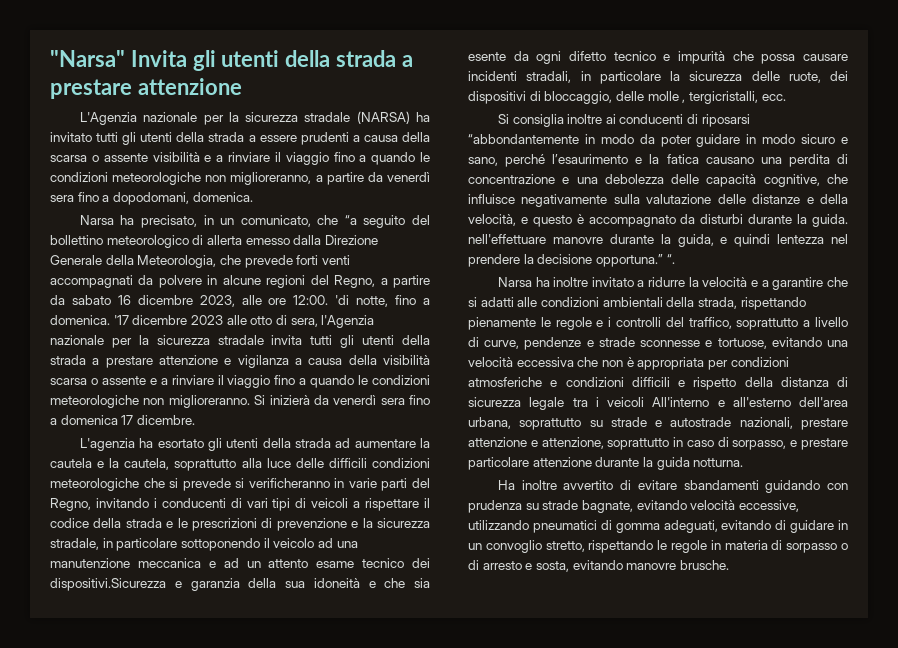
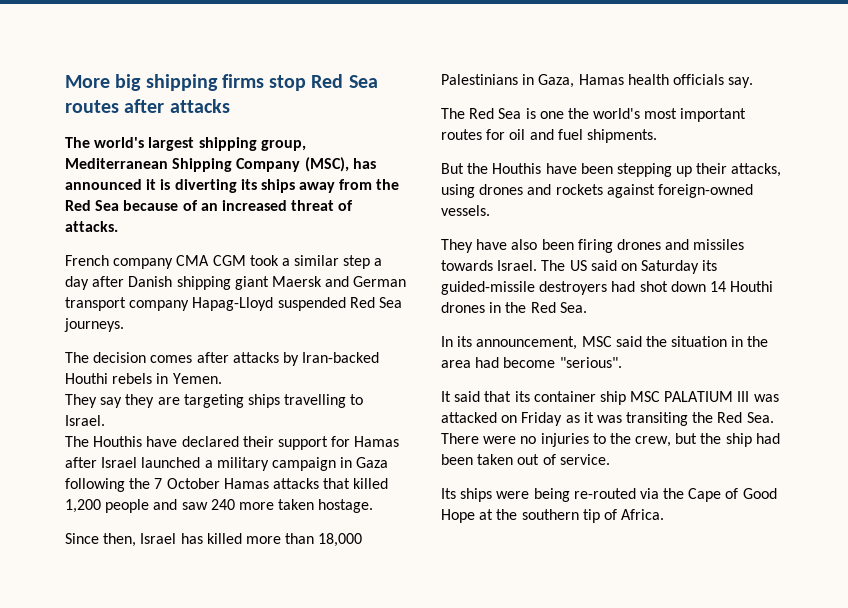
[50,50,413,71] [50,78,242,99] [79,111,431,125] [50,132,430,145] [50,152,430,165] [50,172,431,185] [50,192,253,205] [79,215,430,228] [50,235,378,248] [50,255,350,268] [50,275,431,288] [50,295,430,307] [50,315,375,328] [50,335,431,348] [50,355,430,368] [50,375,431,388] [50,395,430,408] [50,415,195,425] [79,438,431,451] [50,458,430,471] [50,478,430,491] [50,498,431,511] [50,518,430,531] [50,538,358,551] [50,558,430,568] [50,578,430,591] [468,51,848,64] [468,71,848,84] [468,91,786,104] [497,114,750,127] [468,134,849,147] [468,154,848,167] [468,174,848,187] [468,194,849,207] [468,214,848,227] [468,234,848,247] [468,254,675,267] [497,277,848,290] [468,297,806,310] [468,317,848,330] [468,337,848,350] [468,357,789,370] [468,377,848,390] [468,397,848,410] [468,417,848,430] [468,437,848,450] [468,457,744,470] [497,480,848,493] [468,500,799,513] [468,520,848,533] [468,540,848,553] [468,560,729,572] "Narsa" Invita gli utenti della strada a prestare attenzione // L'Agenzia nazionale per la sicurezza stradale (NARSA) ha invitato tutti gli utenti della strada a essere prudenti a causa della scarsa o assente visibilità e a rinviare il viaggio fino a quando le condizioni meteorologiche non miglioreranno, a partire da venerdì sera fino a dopodomani, domenica. // Narsa ha precisato, in un comunicato, che “a seguito del bollettino meteorologico di allerta emesso dalla Direzione Generale della Meteorologia, che prevede forti venti accompagnati da polvere in alcune regioni del Regno, a partire da sabato 16 dicembre 2023, alle ore 12:00. 'di notte, fino a domenica. '17 dicembre 2023 alle otto di sera, l'Agenzia nazionale per la sicurezza stradale invita tutti gli utenti della strada a prestare attenzione e vigilanza a causa della visibilità scarsa o assente e a rinviare il viaggio fino a quando le condizioni meteorologiche non miglioreranno. Si inizierà da venerdì sera fino a domenica 17 dicembre. // L'agenzia ha esortato gli utenti della strada ad aumentare la cautela e la cautela, soprattutto alla luce delle difficili condizioni meteorologiche che si prevede si verificheranno in varie parti del Regno, invitando i conducenti di vari tipi di veicoli a rispettare il codice della strada e le prescrizioni di prevenzione e la sicurezza stradale, in particolare sottoponendo il veicolo ad una manutenzione meccanica e ad un attento esame tecnico dei dispositivi.Sicurezza e garanzia della sua idoneità e che sia esente da ogni difetto tecnico e impurità che possa causare incidenti stradali, in particolare la sicurezza delle ruote, dei dispositivi di bloccaggio, delle molle , tergicristalli, ecc. // Si consiglia inoltre ai conducenti di riposarsi “abbondantemente in modo da poter guidare in modo sicuro e sano, perché l’esaurimento e la fatica causano una perdita di concentrazione e una debolezza delle capacità cognitive, che influisce negativamente sulla valutazione delle distanze e della velocità, e questo è accompagnato da disturbi durante la guida. nell'effettuare manovre durante la guida, e quindi lentezza nel prendere la decisione opportuna.” “. // Narsa ha inoltre invitato a ridurre la velocità e a garantire che si adatti alle condizioni ambientali della strada, rispettando pienamente le regole e i controlli del traffico, soprattutto a livello di curve, pendenze e strade sconnesse e tortuose, evitando una velocità eccessiva che non è appropriata per condizioni atmosferiche e condizioni difficili e rispetto della distanza di sicurezza legale tra i veicoli All'interno e all'esterno dell'area urbana, soprattutto su strade e autostrade nazionali, prestare attenzione e attenzione, soprattutto in caso di sorpasso, e prestare particolare attenzione durante la guida notturna. // Ha inoltre avvertito di evitare sbandamenti guidando con prudenza su strade bagnate, evitando velocità eccessive, utilizzando pneumatici di gomma adeguati, evitando di guidare in un convoglio stretto, rispettando le regole in materia di sorpasso o di arresto e sosta, evitando manovre brusche. -> [65,74,378,91] [65,99,230,113] [65,137,306,151] [65,157,376,172] [65,179,400,193] [65,200,354,211] [65,221,118,232] [65,255,383,269] [65,276,407,290] [65,297,402,311] [64,318,124,332] [65,352,380,366] [65,373,222,384] [65,394,364,408] [65,415,105,426] [65,436,400,450] [65,457,389,471] [65,478,389,492] [65,499,374,513] [65,533,363,547] [441,74,754,88] [441,108,747,122] [441,129,657,143] [441,163,782,177] [441,184,753,198] [441,205,490,216] [441,239,745,253] [441,260,718,274] [441,281,774,295] [441,302,587,313] [441,336,769,350] [441,357,622,368] [441,391,779,405] [441,412,774,426] [441,433,780,447] [441,454,610,465] [441,488,777,502] [441,509,665,523] More big shipping firms stop Red Sea routes after attacks // The world's largest shipping group, Mediterranean Shipping Company (MSC), has announced it is diverting its ships away from the Red Sea because of an increased threat of attacks. // French company CMA CGM took a similar step a day after Danish shipping giant Maersk and German transport company Hapag-Lloyd suspended Red Sea journeys. // The decision comes after attacks by Iran-backed Houthi rebels in Yemen. // They say they are targeting ships travelling to Israel. // The Houthis have declared their support for Hamas after Israel launched a military campaign in Gaza following the 7 October Hamas attacks that killed 1,200 people and saw 240 more taken hostage. // Since then, Israel has killed more than 18,000 Palestinians in Gaza, Hamas health officials say. // The Red Sea is one the world's most important routes for oil and fuel shipments. // But the Houthis have been stepping up their attacks, using drones and rockets against foreign-owned vessels. // They have also been firing drones and missiles towards Israel. The US said on Saturday its guided-missile destroyers had shot down 14 Houthi drones in the Red Sea. // In its announcement, MSC said the situation in the area had become "serious". // It said that its container ship MSC PALATIUM III was attacked on Friday as it was transiting the Red Sea. There were no injuries to the crew, but the ship had been taken out of service. // Its ships were being re-routed via the Cape of Good Hope at the southern tip of Africa.

